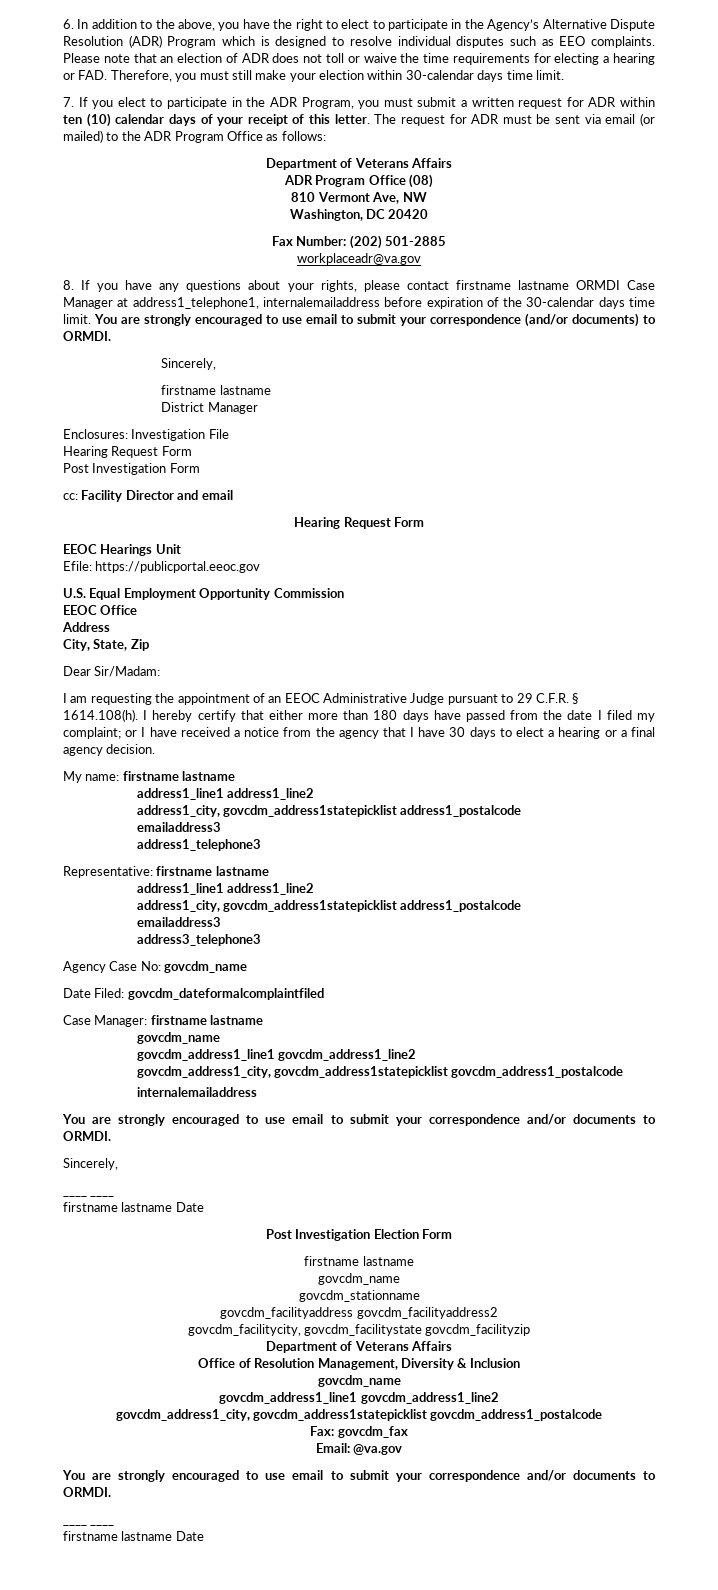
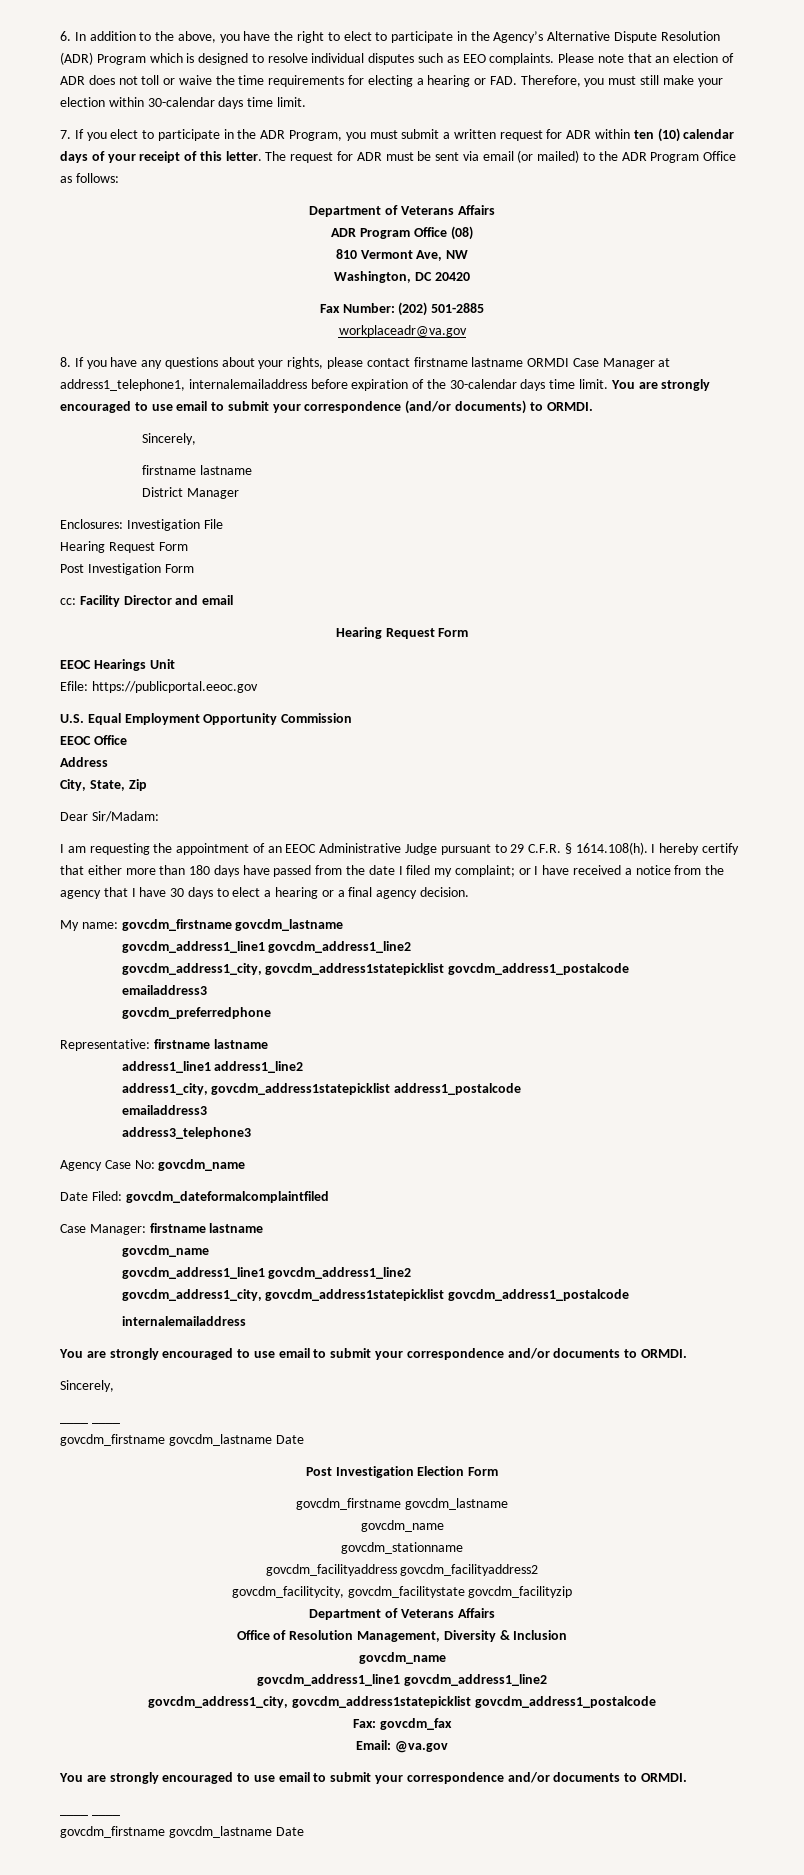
[122,771,236,781] [136,788,314,800] [136,805,522,817] [136,822,221,832] [136,839,261,851] firstname lastname // address1_line1 address1_line2 // address1_city, govcdm_address1statepicklist address1_postalcode // emailaddress3 // address1_telephone3 -> [121,919,344,931] [121,941,412,953] [121,963,630,975] [121,985,207,995] [121,1007,271,1019] govcdm_firstname govcdm_lastname // govcdm_address1_line1 govcdm_address1_line2 // govcdm_address1_city, govcdm_address1statepicklist govcdm_address1_postalcode // emailaddress3 // govcdm_preferredphone
[63,1202,173,1212] firstname lastname -> [60,1434,272,1446] govcdm_firstname govcdm_lastname
[304,1256,414,1266] firstname lastname -> [296,1498,508,1510] govcdm_firstname govcdm_lastname
[63,1531,173,1541] firstname lastname -> [60,1826,272,1838] govcdm_firstname govcdm_lastname

